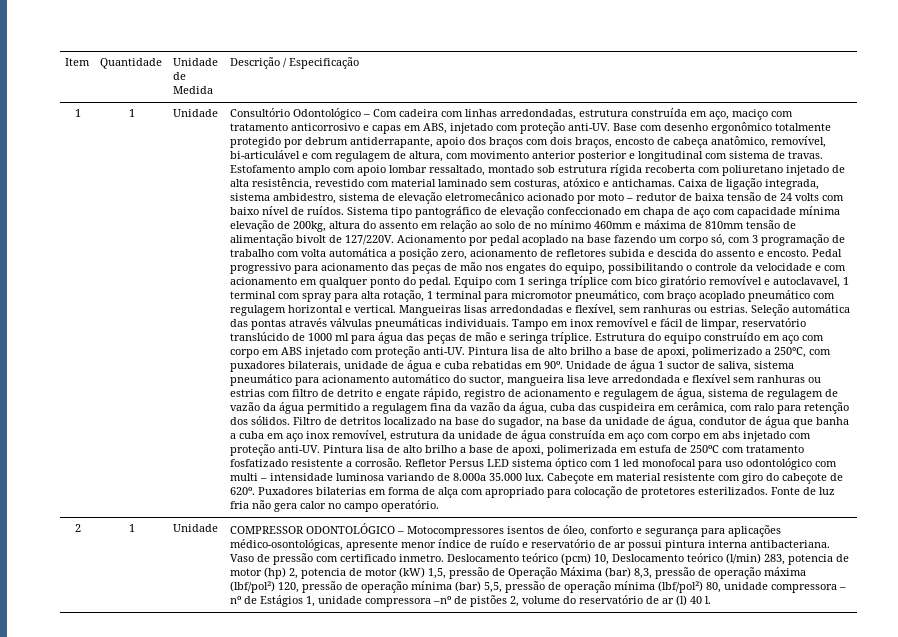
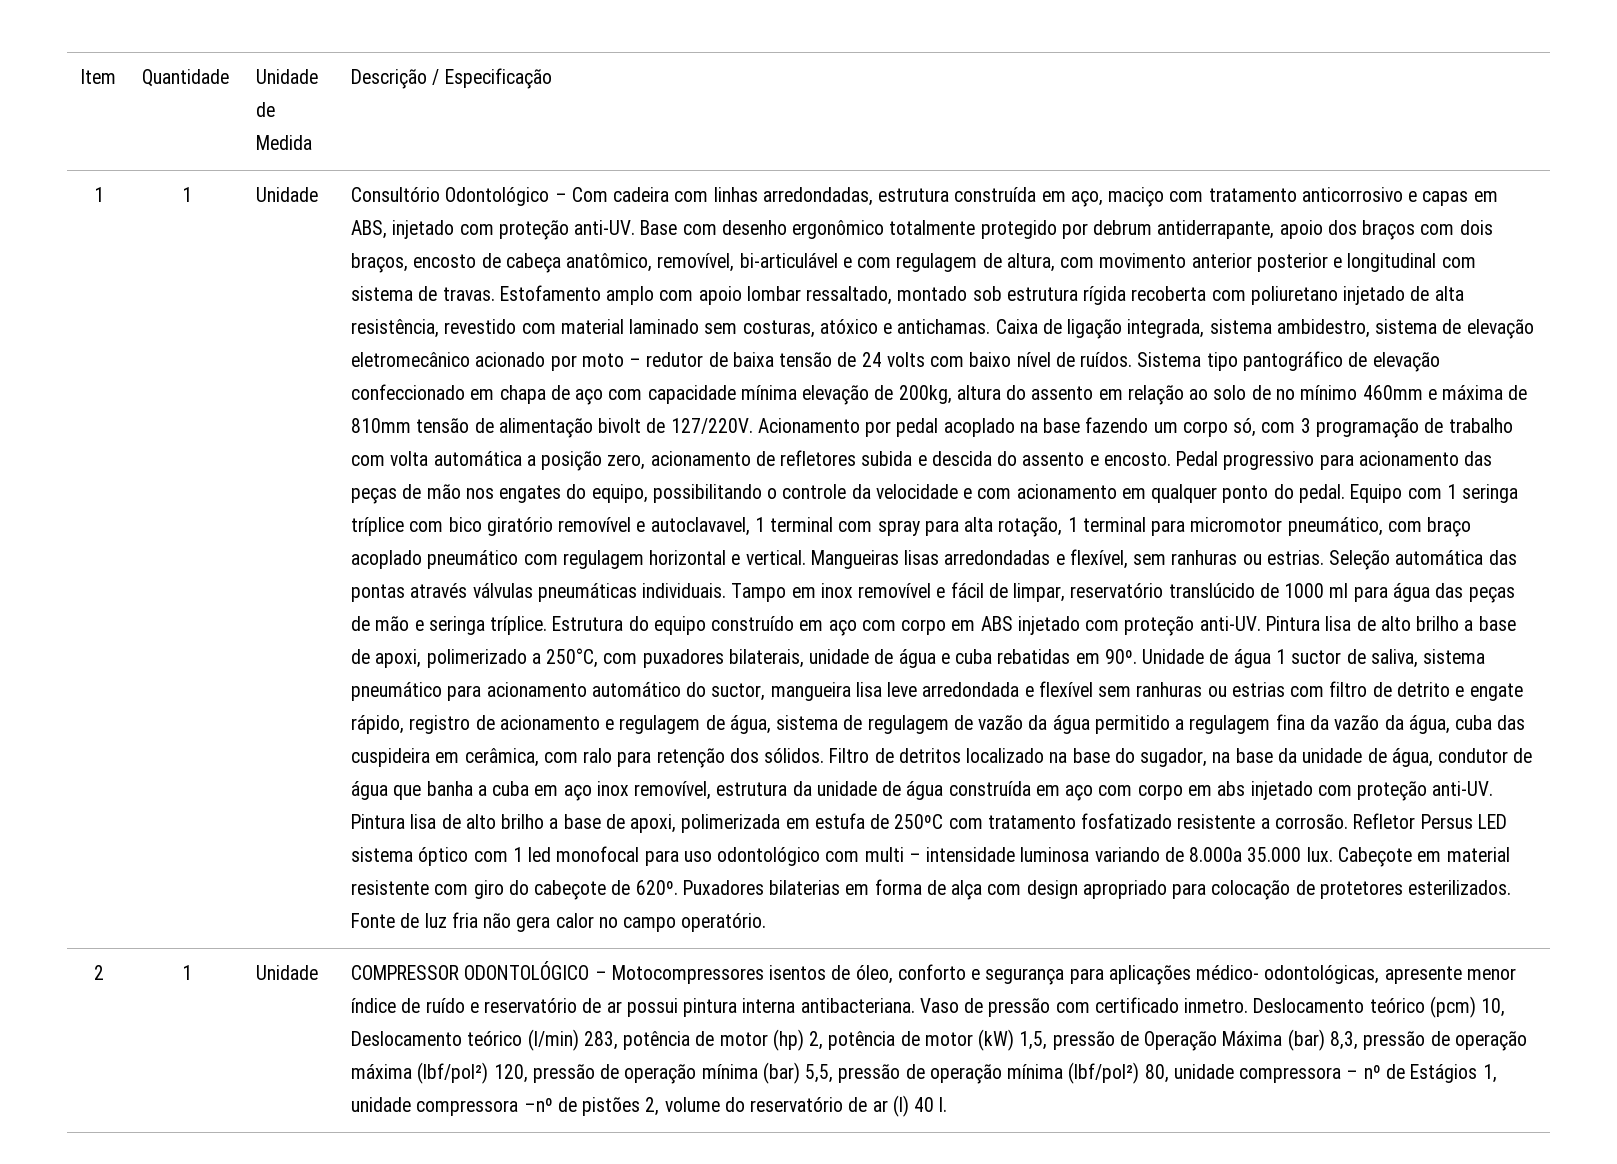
(484, 492) none -> [1026,880,1078,899] design
[230,539,344,551] médico-osontológicas, -> [1196,965,1380,984] médico- odontológicas,
[788,554,834,565] potencia -> [623,1031,691,1050] potência
[301,568,347,579] potencia -> [828,1031,896,1050] potência

